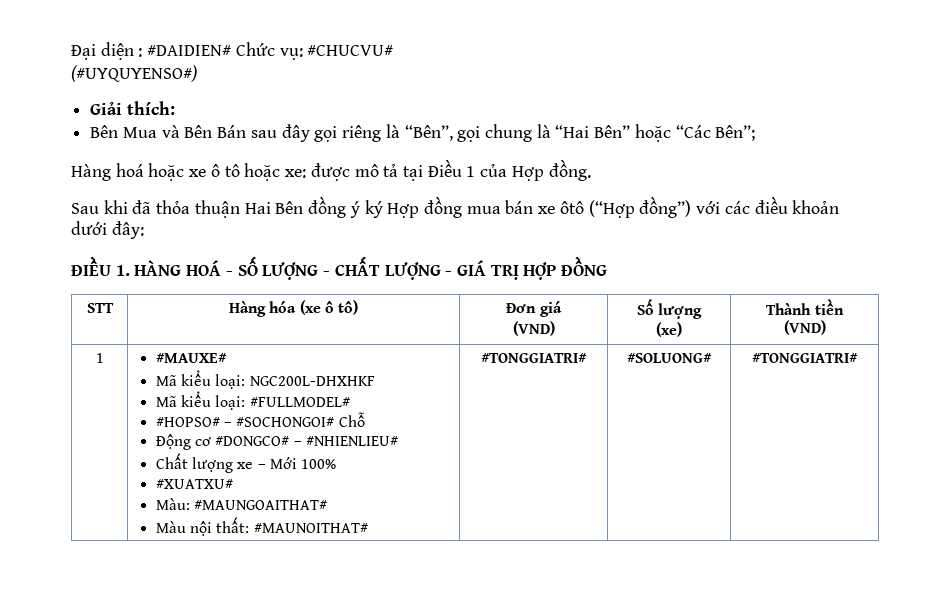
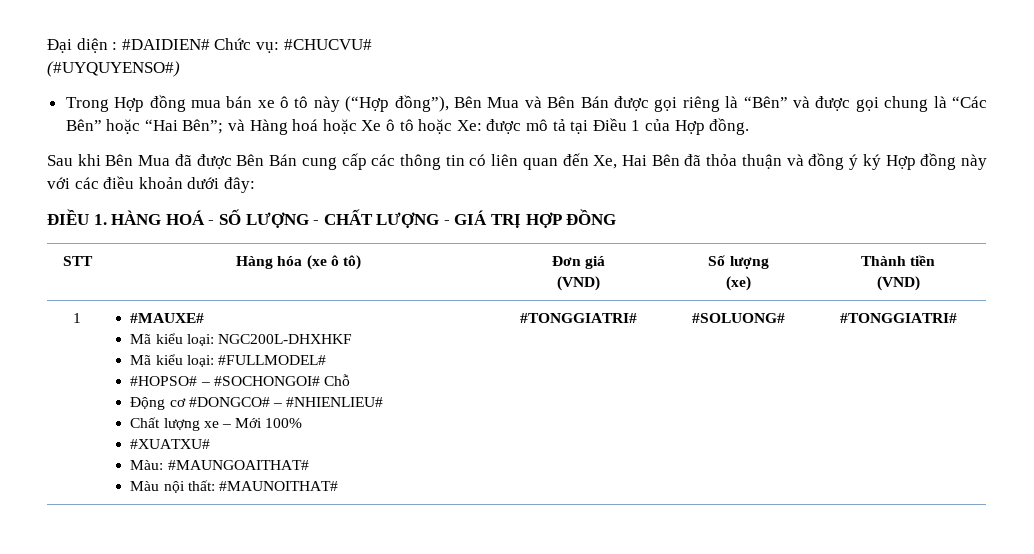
[90,101,175,115] Giải thích: // -> [65,95,449,112] Trong Hợp đồng mua bán xe ô tô này (“Hợp đồng”),
[250,124,310,142] sau đây -> [614,96,650,111] được
[404,125,453,141] “Bên”, -> [743,96,851,111] “Bên” và được
[555,125,590,138] “Hai -> [952,96,988,108] “Các
[675,125,711,138] “Các -> [144,119,178,131] “Hai
(756, 133) // -> [228,119,246,131] và
[189,169,207,177] xe -> [361,120,382,131] Xe
[285,169,307,178] xe: -> [456,120,482,131] Xe:
(128, 207) none -> [105,153,680,170] Bên Mua đã được Bên Bán cung cấp các thông tin có liên quan đến Xe, Hai Bên
[244,201,304,214] Hai Bên -> [786,154,804,166] và
[466,196,692,218] mua bán xe ôtô (“Hợp đồng”) -> [961,154,988,170] này

